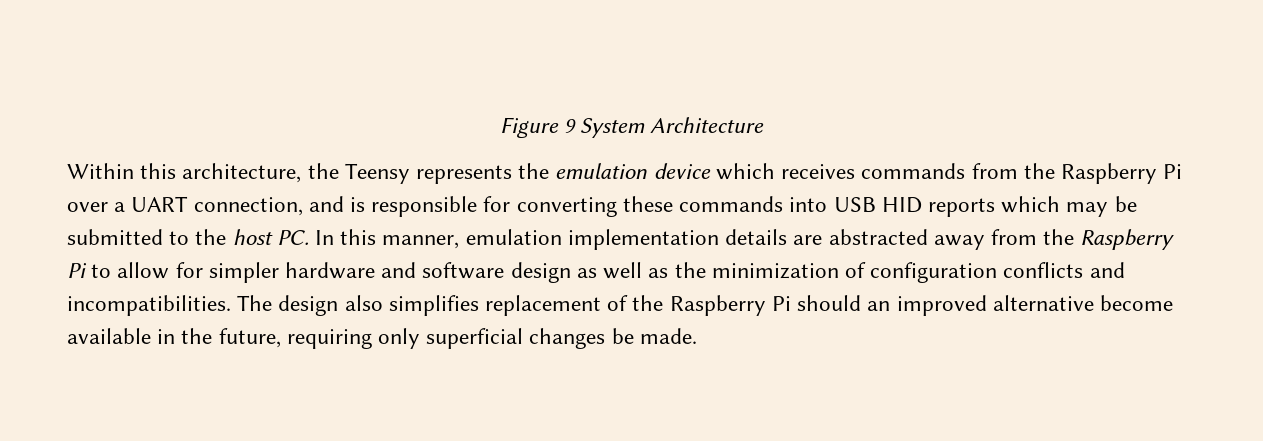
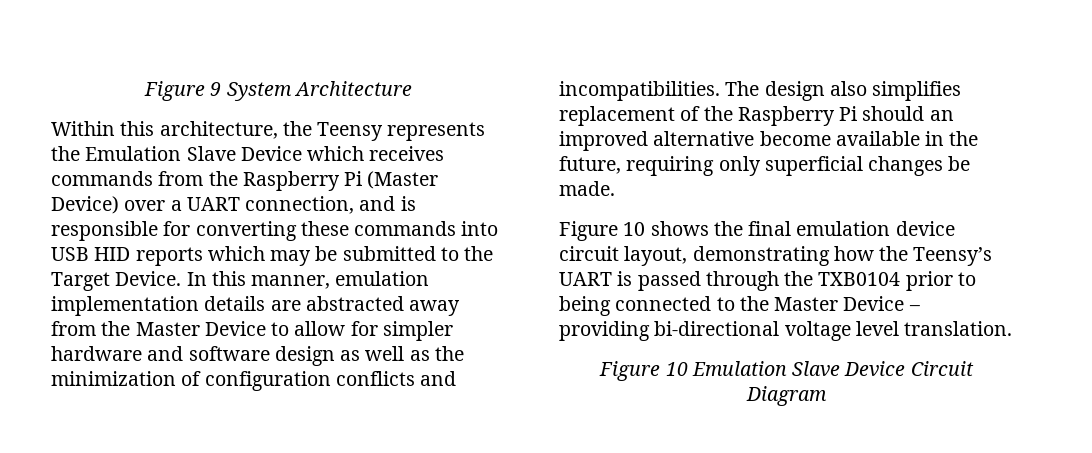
[555,163,711,179] emulation device -> [85,146,302,161] Emulation Slave Device
(1183, 171) none -> [367,171,439,189] [51,196,119,214] (Master Device)
[232,229,309,245] host PC. -> [51,271,182,291] Target Device.
[1080,229,1175,250] [67,263,87,278] Raspberry Pi -> [135,321,266,336] Master Device
(697, 336) none -> [559,221,955,241] [559,246,993,266] [559,271,976,291] [559,296,920,316] [559,321,1013,341] [599,361,974,381] [746,386,827,406] // Figure 10 shows the final emulation device circuit layout, demonstrating how the Teensy’s UART is passed through the TXB0104 prior to being connected to the Master Device – providing bi-directional voltage level translation. // Figure 10 Emulation Slave Device Circuit Diagram

